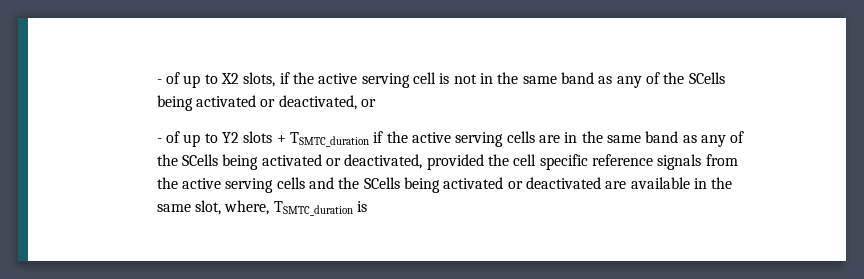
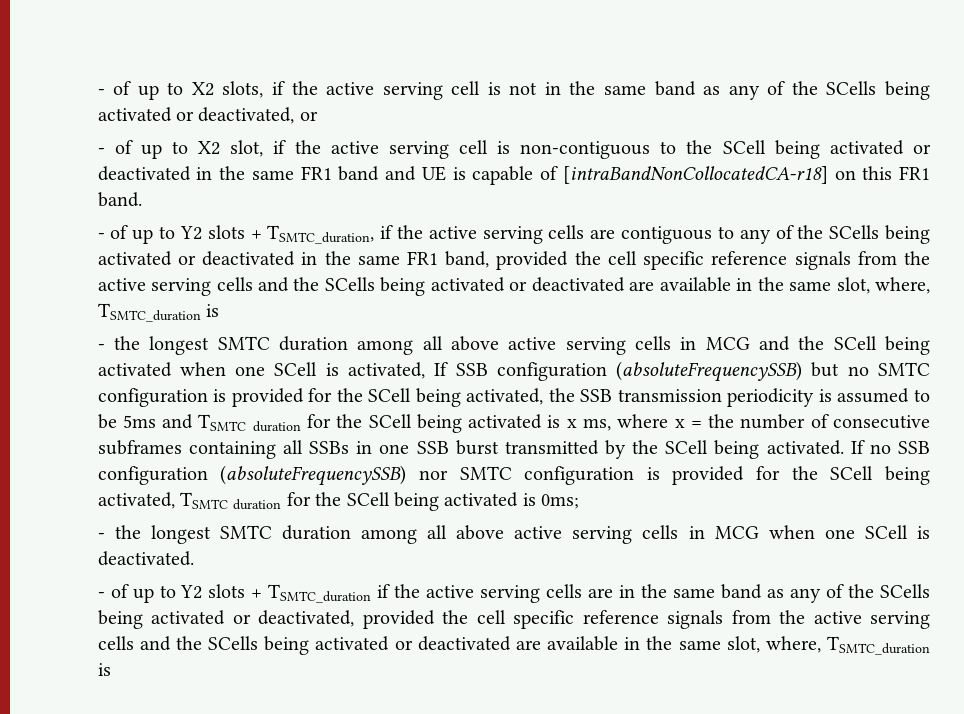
(377, 103) none -> [97,140,931,159] [97,166,930,185] [97,192,142,207] [97,225,930,244] [97,251,931,270] [97,277,931,296] [97,303,219,322] [97,336,931,355] [97,361,931,382] [97,388,931,407] [97,414,931,433] [97,440,931,459] [97,465,930,486] [97,492,580,511] [97,525,931,544] [97,551,194,566] // - of up to X2 slot, if the active serving cell is non-contiguous to the SCell being activated or deactivated in the same FR1 band and UE is capable of [intraBandNonCollocatedCA-r18] on this FR1 band. // - of up to Y2 slots + TSMTC_duration, if the active serving cells are contiguous to any of the SCells being activated or deactivated in the same FR1 band, provided the cell specific reference signals from the active serving cells and the SCells being activated or deactivated are available in the same slot, where, TSMTC_duration is // - the longest SMTC duration among all above active serving cells in MCG and the SCell being activated when one SCell is activated, If SSB configuration (absoluteFrequencySSB) but no SMTC configuration is provided for the SCell being activated, the SSB transmission periodicity is assumed to be 5ms and TSMTC duration for the SCell being activated is x ms, where x = the number of consecutive subframes containing all SSBs in one SSB burst transmitted by the SCell being activated. If no SSB configuration (absoluteFrequencySSB) nor SMTC configuration is provided for the SCell being activated, TSMTC duration for the SCell being activated is 0ms; // - the longest SMTC duration among all above active serving cells in MCG when one SCell is deactivated.

